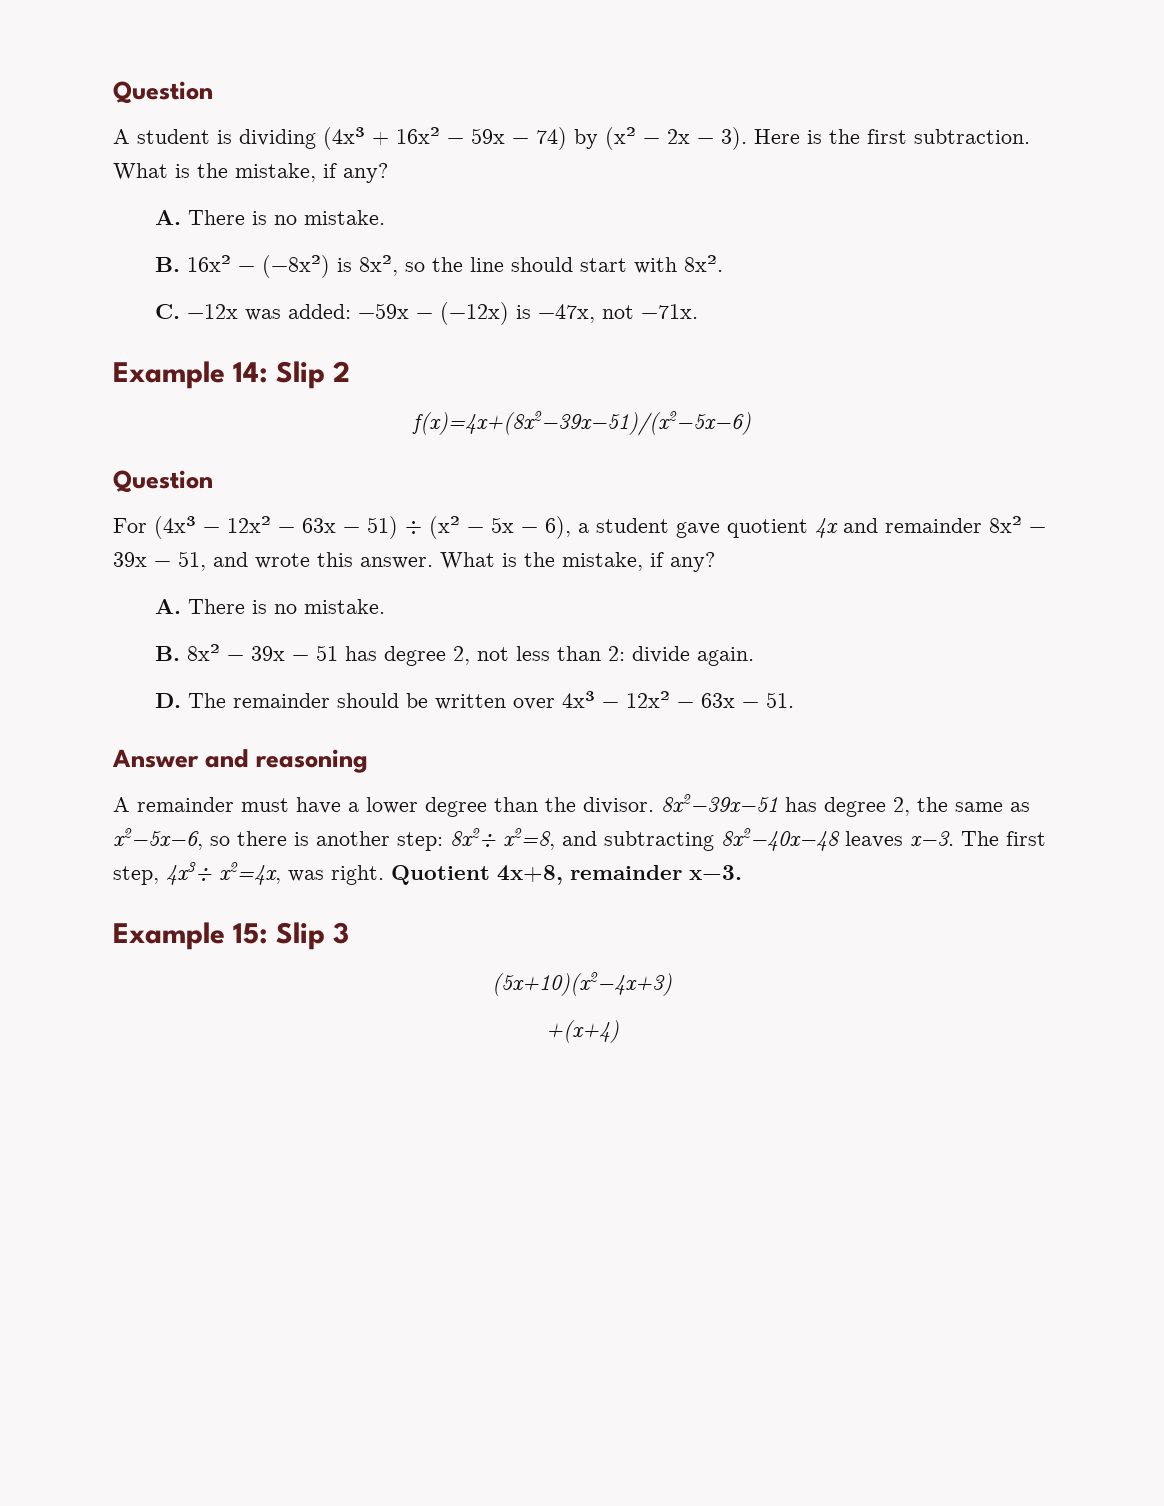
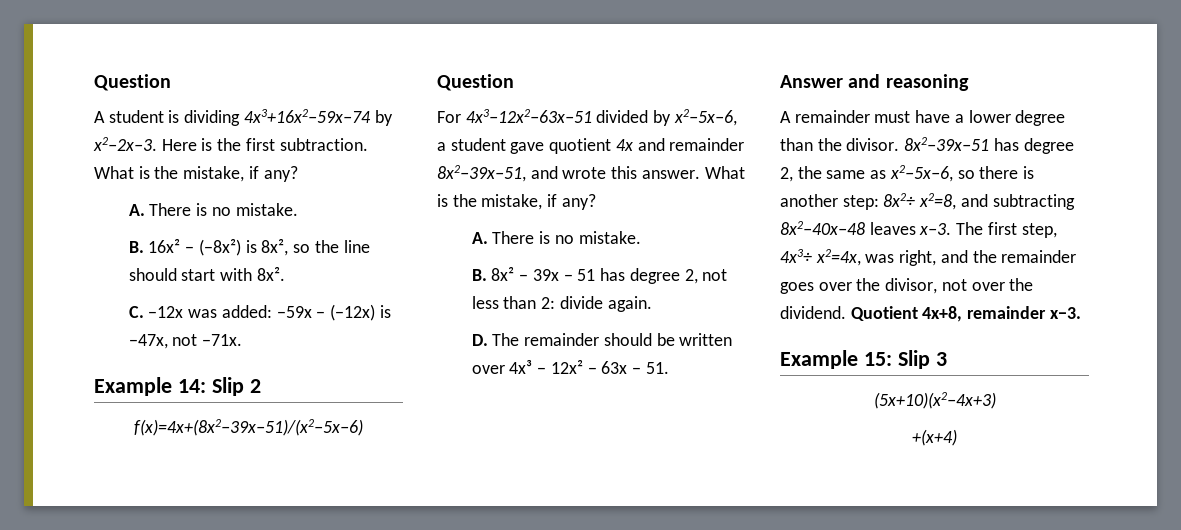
[323,127,747,150] (4x³ + 16x² − 59x − 74) by (x² − 2x − 3). -> [243,109,393,126] [93,137,157,151] 4x3+16x2−59x−74 by x2−2x−3.
[154,516,571,539] (4x³ − 12x² − 63x − 51) ÷ (x² − 5x − 6), -> [465,109,737,126] 4x3−12x2−63x−51 divided by x2−5x−6,
[989,516,1046,533] [113,551,206,571] 8x² − 39x − 51, -> [437,165,526,182] 8x2−39x−51,
[331,865,384,885] right. -> [899,250,1077,266] [780,278,1034,294] [780,306,846,319] right, and the remainder goes over the divisor, not over the dividend.

